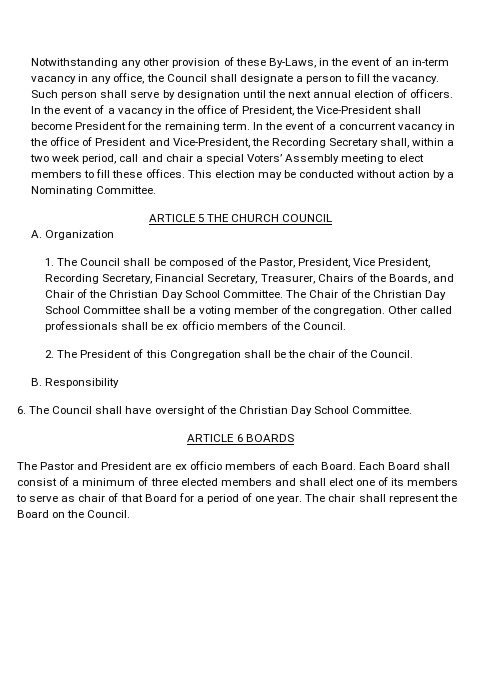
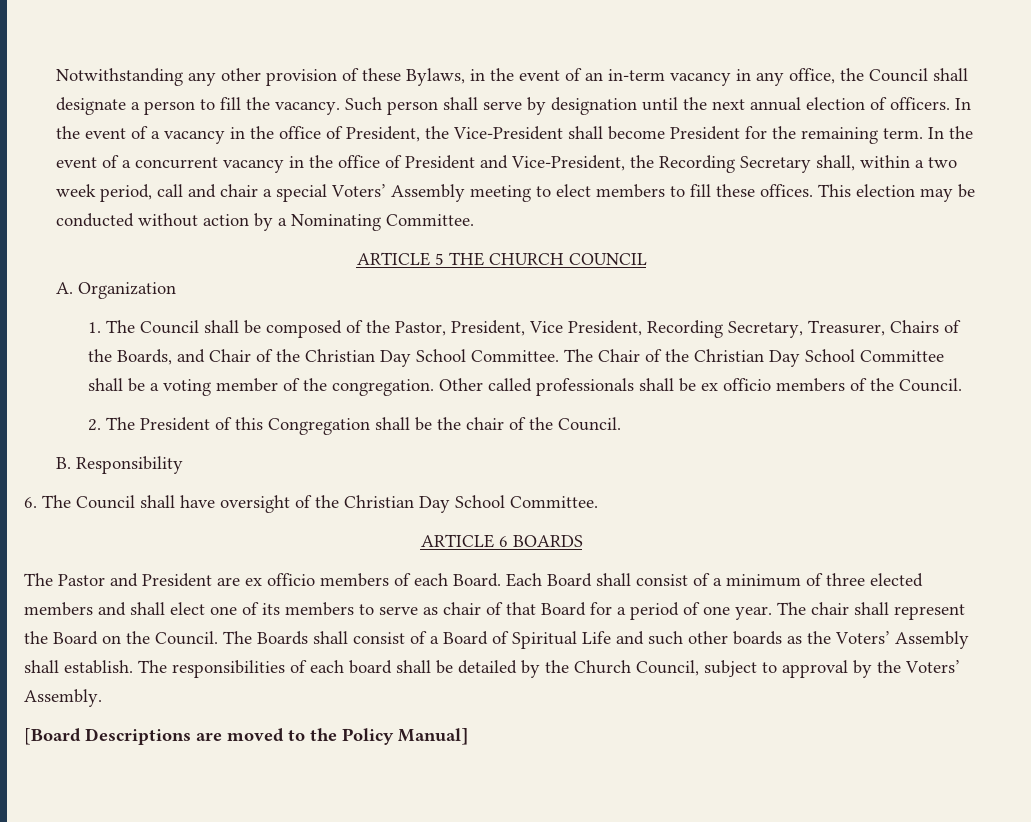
[268,58,316,68] By-Laws, -> [406,68,466,86] Bylaws,
[155,274,258,284] Financial Secretary, -> (804, 329) none
(131, 514) none -> [223,631,969,649] [24,660,960,678] [24,689,102,707] [24,728,468,745] The Boards shall consist of a Board of Spiritual Life and such other boards as the Voters’ Assembly shall establish. The responsibilities of each board shall be detailed by the Church Council, subject to approval by the Voters’ Assembly. // [Board Descriptions are moved to the Policy Manual]

